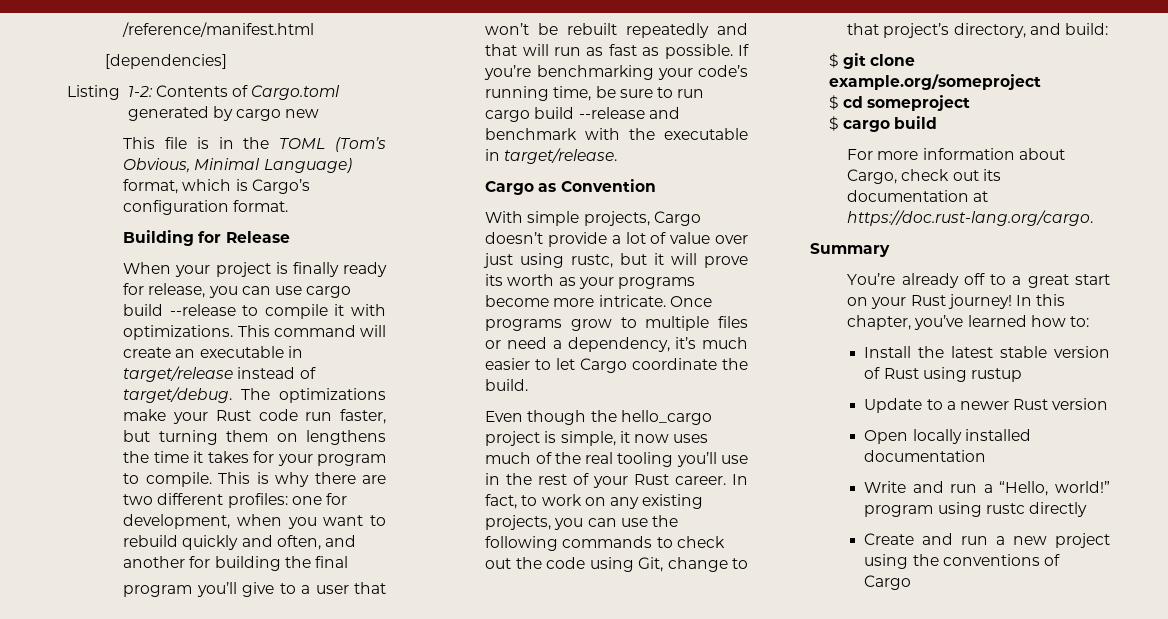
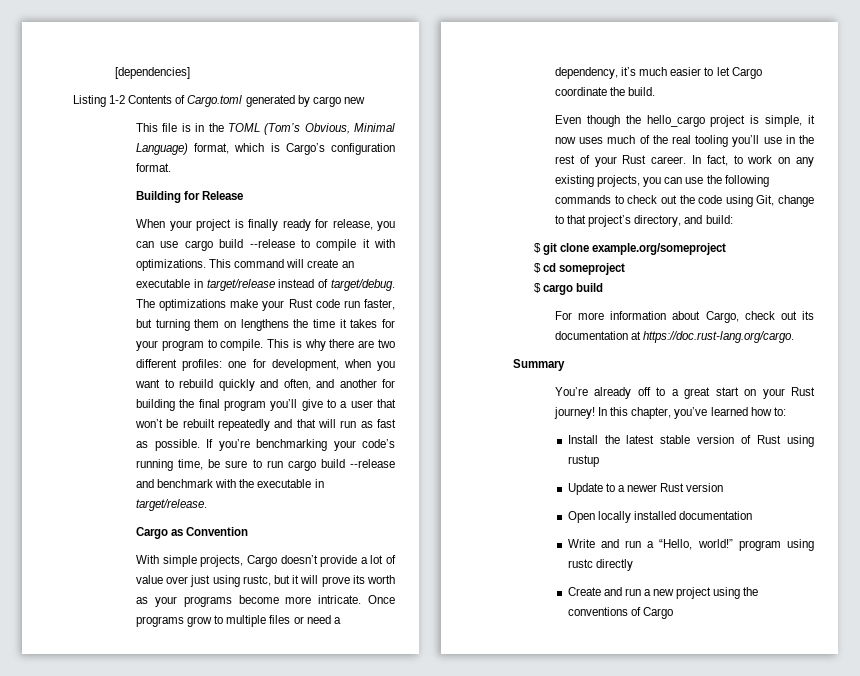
[122,22,315,37] /reference/manifest.html // -> (114, 73) none
[127,86,153,97] 1-2: -> [109,95,126,104] 1-2
(349, 562) // -> (220, 403) none

